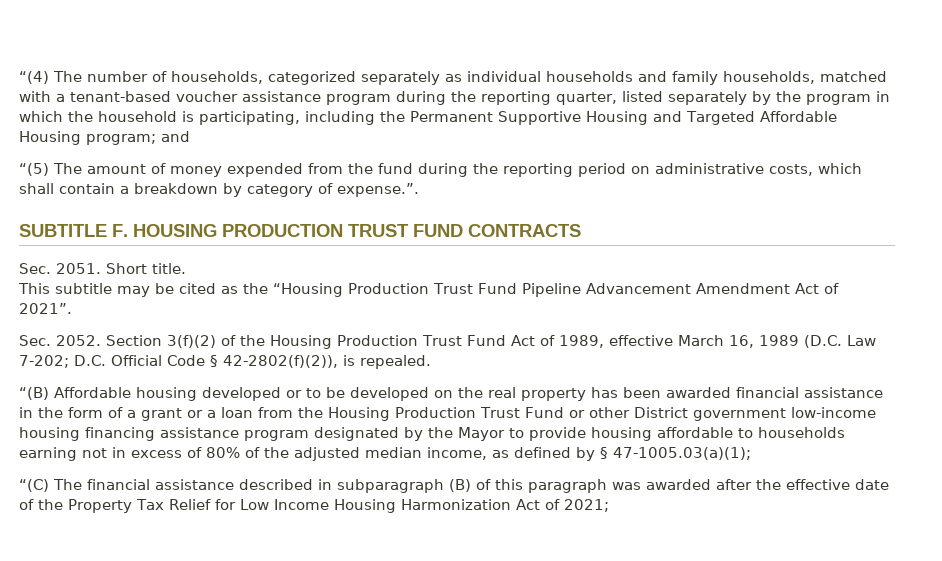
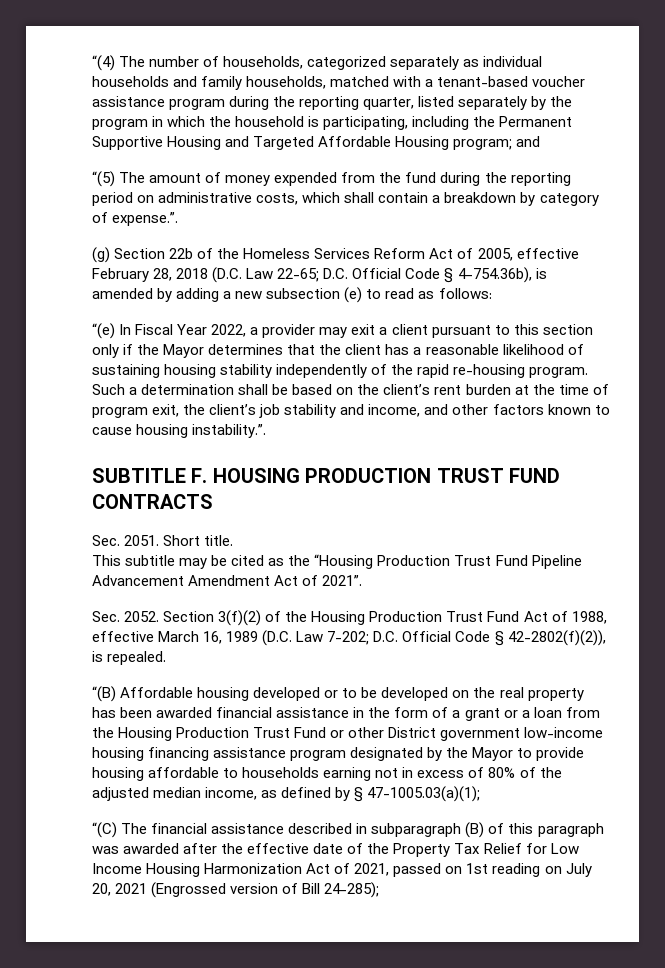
(419, 190) none -> [92,247,579,263] [92,267,547,283] [92,287,492,303] [92,323,593,339] [92,344,584,358] [92,364,589,378] [92,384,609,395] [92,404,610,418] [92,424,267,438] // (g) Section 22b of the Homeless Services Reform Act of 2005, effective February 28, 2018 (D.C. Law 22-65; D.C. Official Code § 4-754.36b), is amended by adding a new subsection (e) to read as follows: // “(e) In Fiscal Year 2022, a provider may exit a client pursuant to this section only if the Mayor determines that the client has a reasonable likelihood of sustaining housing stability independently of the rapid re-housing program. Such a determination shall be based on the client’s rent burden at the time of program exit, the client’s job stability and income, and other factors known to cause housing instability.”.
[558,335,604,348] 1989, -> [571,611,607,624] 1988,
[563,499,609,512] 2021; -> [354,863,592,877] [92,882,380,898] 2021, passed on 1st reading on July 20, 2021 (Engrossed version of Bill 24-285);

